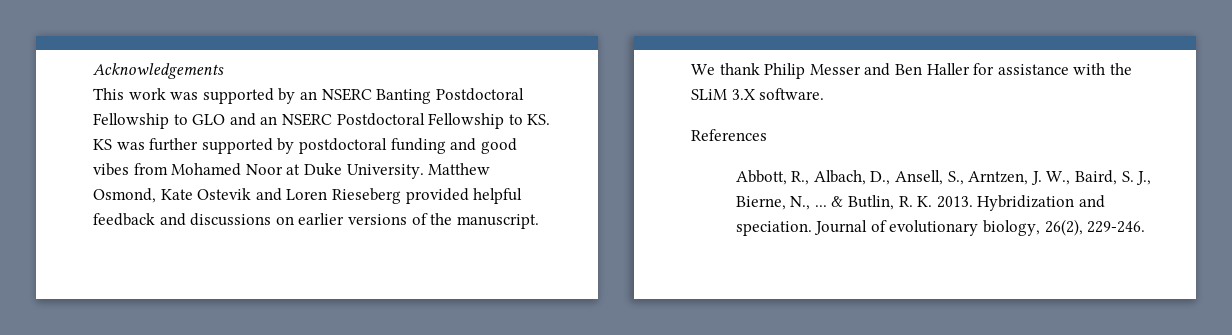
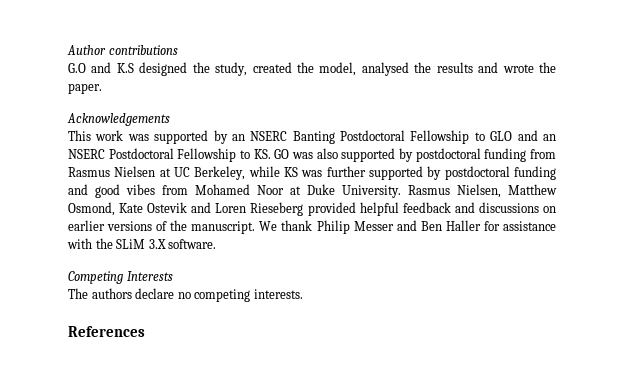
(93, 71) none -> [67,45,178,55] [68,62,556,76] [68,83,102,94] Author contributions // G.O and K.S designed the study, created the model, analysed the results and wrote the paper. //
(551, 119) none -> [274,148,556,162] [68,166,280,180] GO was also supported by postdoctoral funding from Rasmus Nielsen at UC Berkeley, while
(424, 171) none -> [408,184,501,198] Rasmus Nielsen,
[691,129,767,141] [735,170,1152,185] [735,195,1105,211] [735,219,1146,236] References // Abbott, R., Albach, D., Ansell, S., Arntzen, J. W., Baird, S. J., Bierne, N., ... & Butlin, R. K. 2013. Hybridization and speciation. Journal of evolutionary biology, 26(2), 229-246. -> [68,271,173,284] [68,288,303,302] [68,326,145,337] Competing Interests // The authors declare no competing interests. // References

